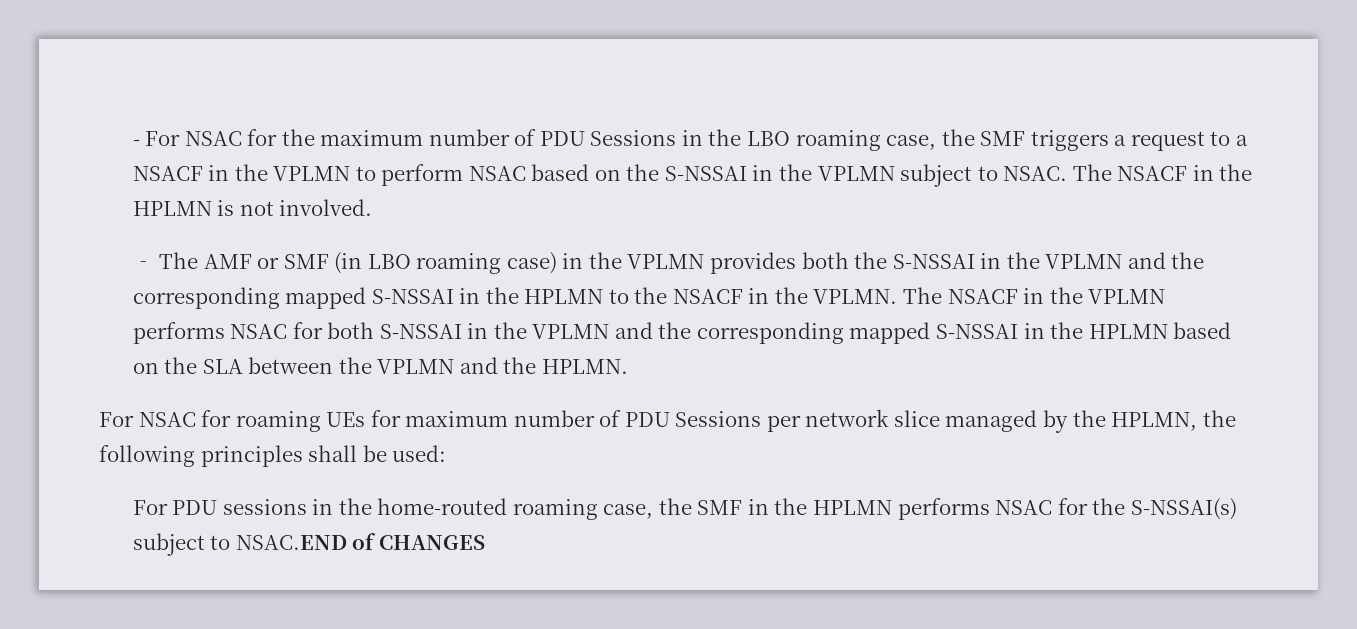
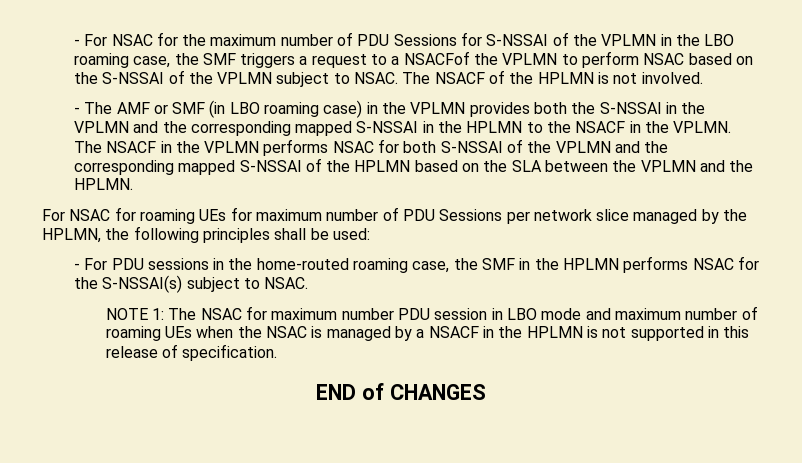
(677, 138) none -> [461,32,657,46] for S-NSSAI of the VPLMN
[132,165,230,181] NSACF in -> [403,51,470,65] NSACFof
[752,165,774,181] in -> [168,70,185,84] of
[1192,165,1214,181] in -> [489,70,506,84] of
[467,322,1045,344] in the VPLMN and the corresponding mapped S-NSSAI in -> [507,139,669,153] [73,158,322,175] of the VPLMN and the corresponding mapped S-NSSAI of
(447, 453) none -> [73,263,80,270] -
[235,535,347,550] NSAC.END -> [264,277,309,289] [105,306,758,320] [105,326,750,341] [105,344,278,361] [316,384,357,400] NSAC. // NOTE 1: The NSAC for maximum number PDU session in LBO mode and maximum number of roaming UEs when the NSAC is managed by a NSACF in the HPLMN is not supported in this release of specification. // END

